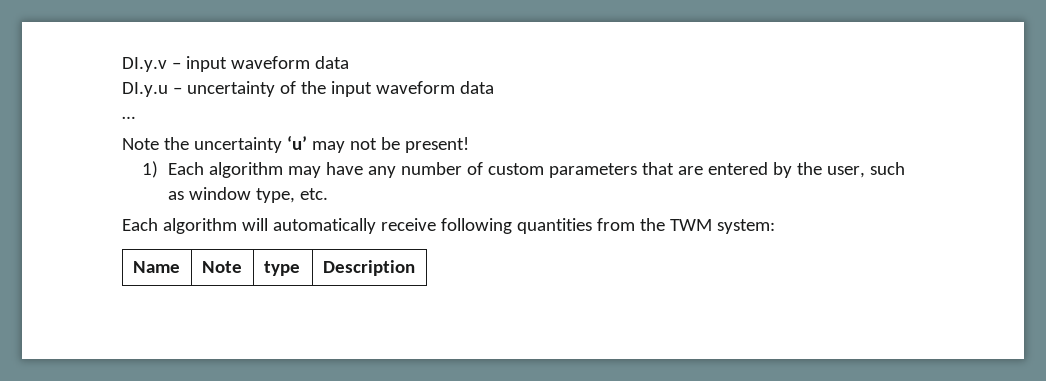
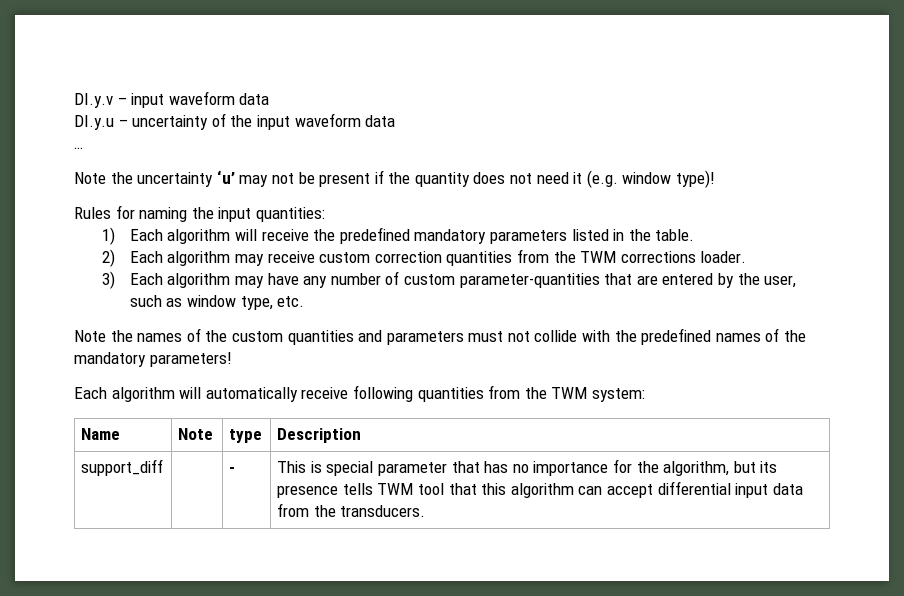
[404,137,469,153] [142,161,159,178] present! // 1) -> [319,170,716,188] [74,205,325,222] [101,227,695,245] [101,249,747,267] [101,271,115,289] present if the quantity does not need it (e.g. window type)! // Rules for naming the input quantities: // 1) Each algorithm will receive the predefined mandatory parameters listed in the table. // 2) Each algorithm may receive custom correction quantities from the TWM corrections loader. // 3)
[548,163,637,178] parameters -> [459,273,600,288] parameter-quantities
(328, 194) none -> [74,328,807,345] [74,352,232,367] // Note the names of the custom quantities and parameters must not collide with the predefined names of the mandatory parameters!
(415, 268) none -> [81,459,164,476] [229,467,236,473] [277,459,778,476] [277,481,803,498] [277,503,426,517] // support_diff | | - | This is special parameter that has no importance for the algorithm, but its presence tells TWM tool that this algorithm can accept differential input data from the transducers.

